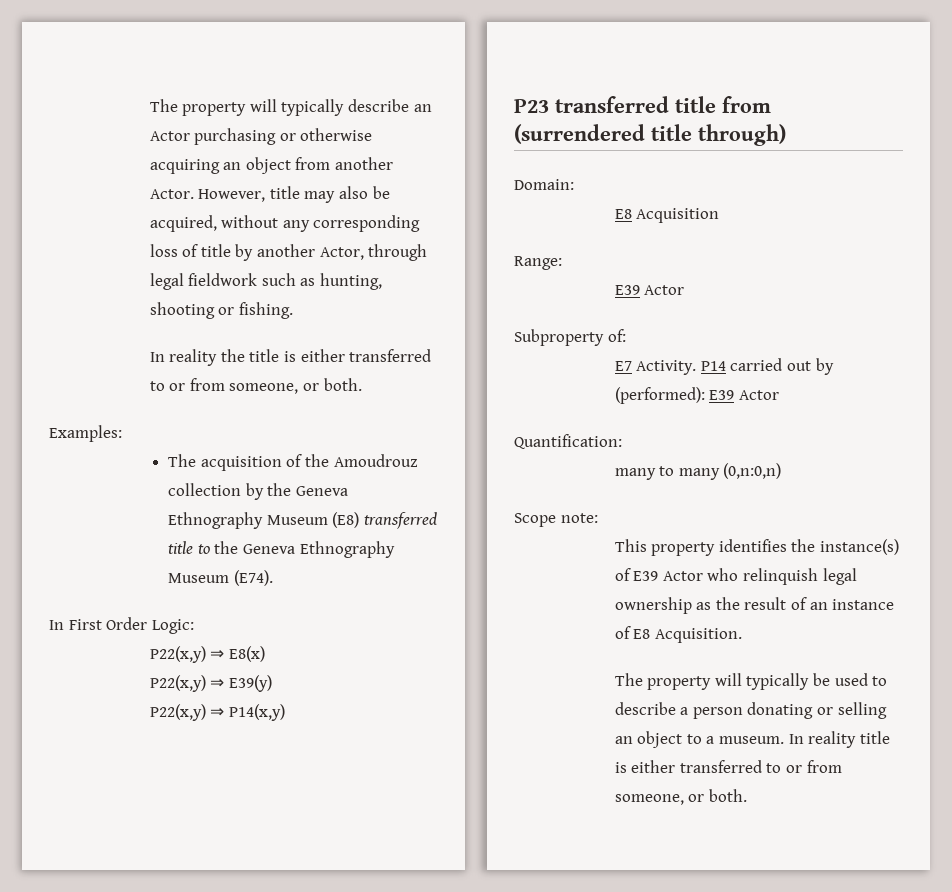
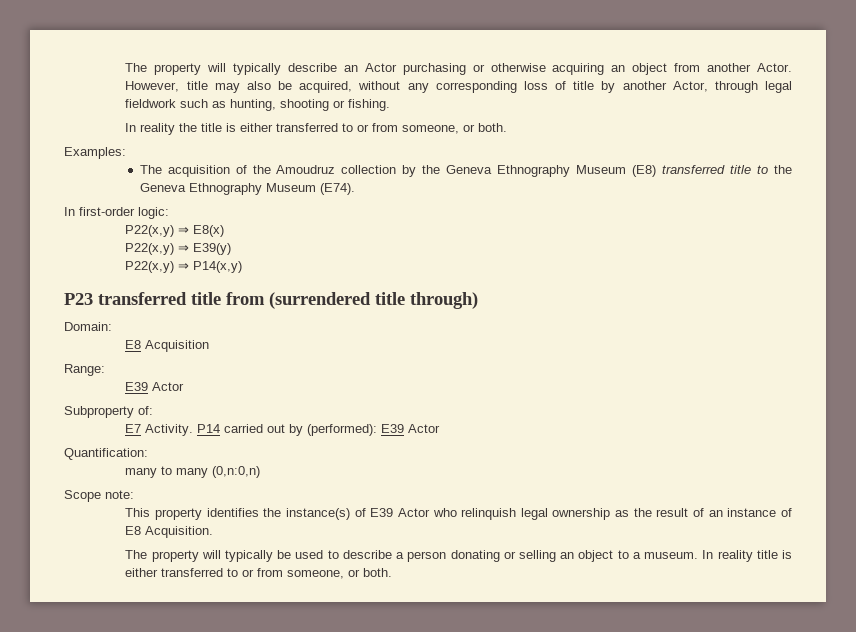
[333,454,418,467] Amoudrouz -> [276,165,336,174] Amoudruz
[68,617,194,634] First Order Logic: -> [79,207,169,219] first-order logic:

